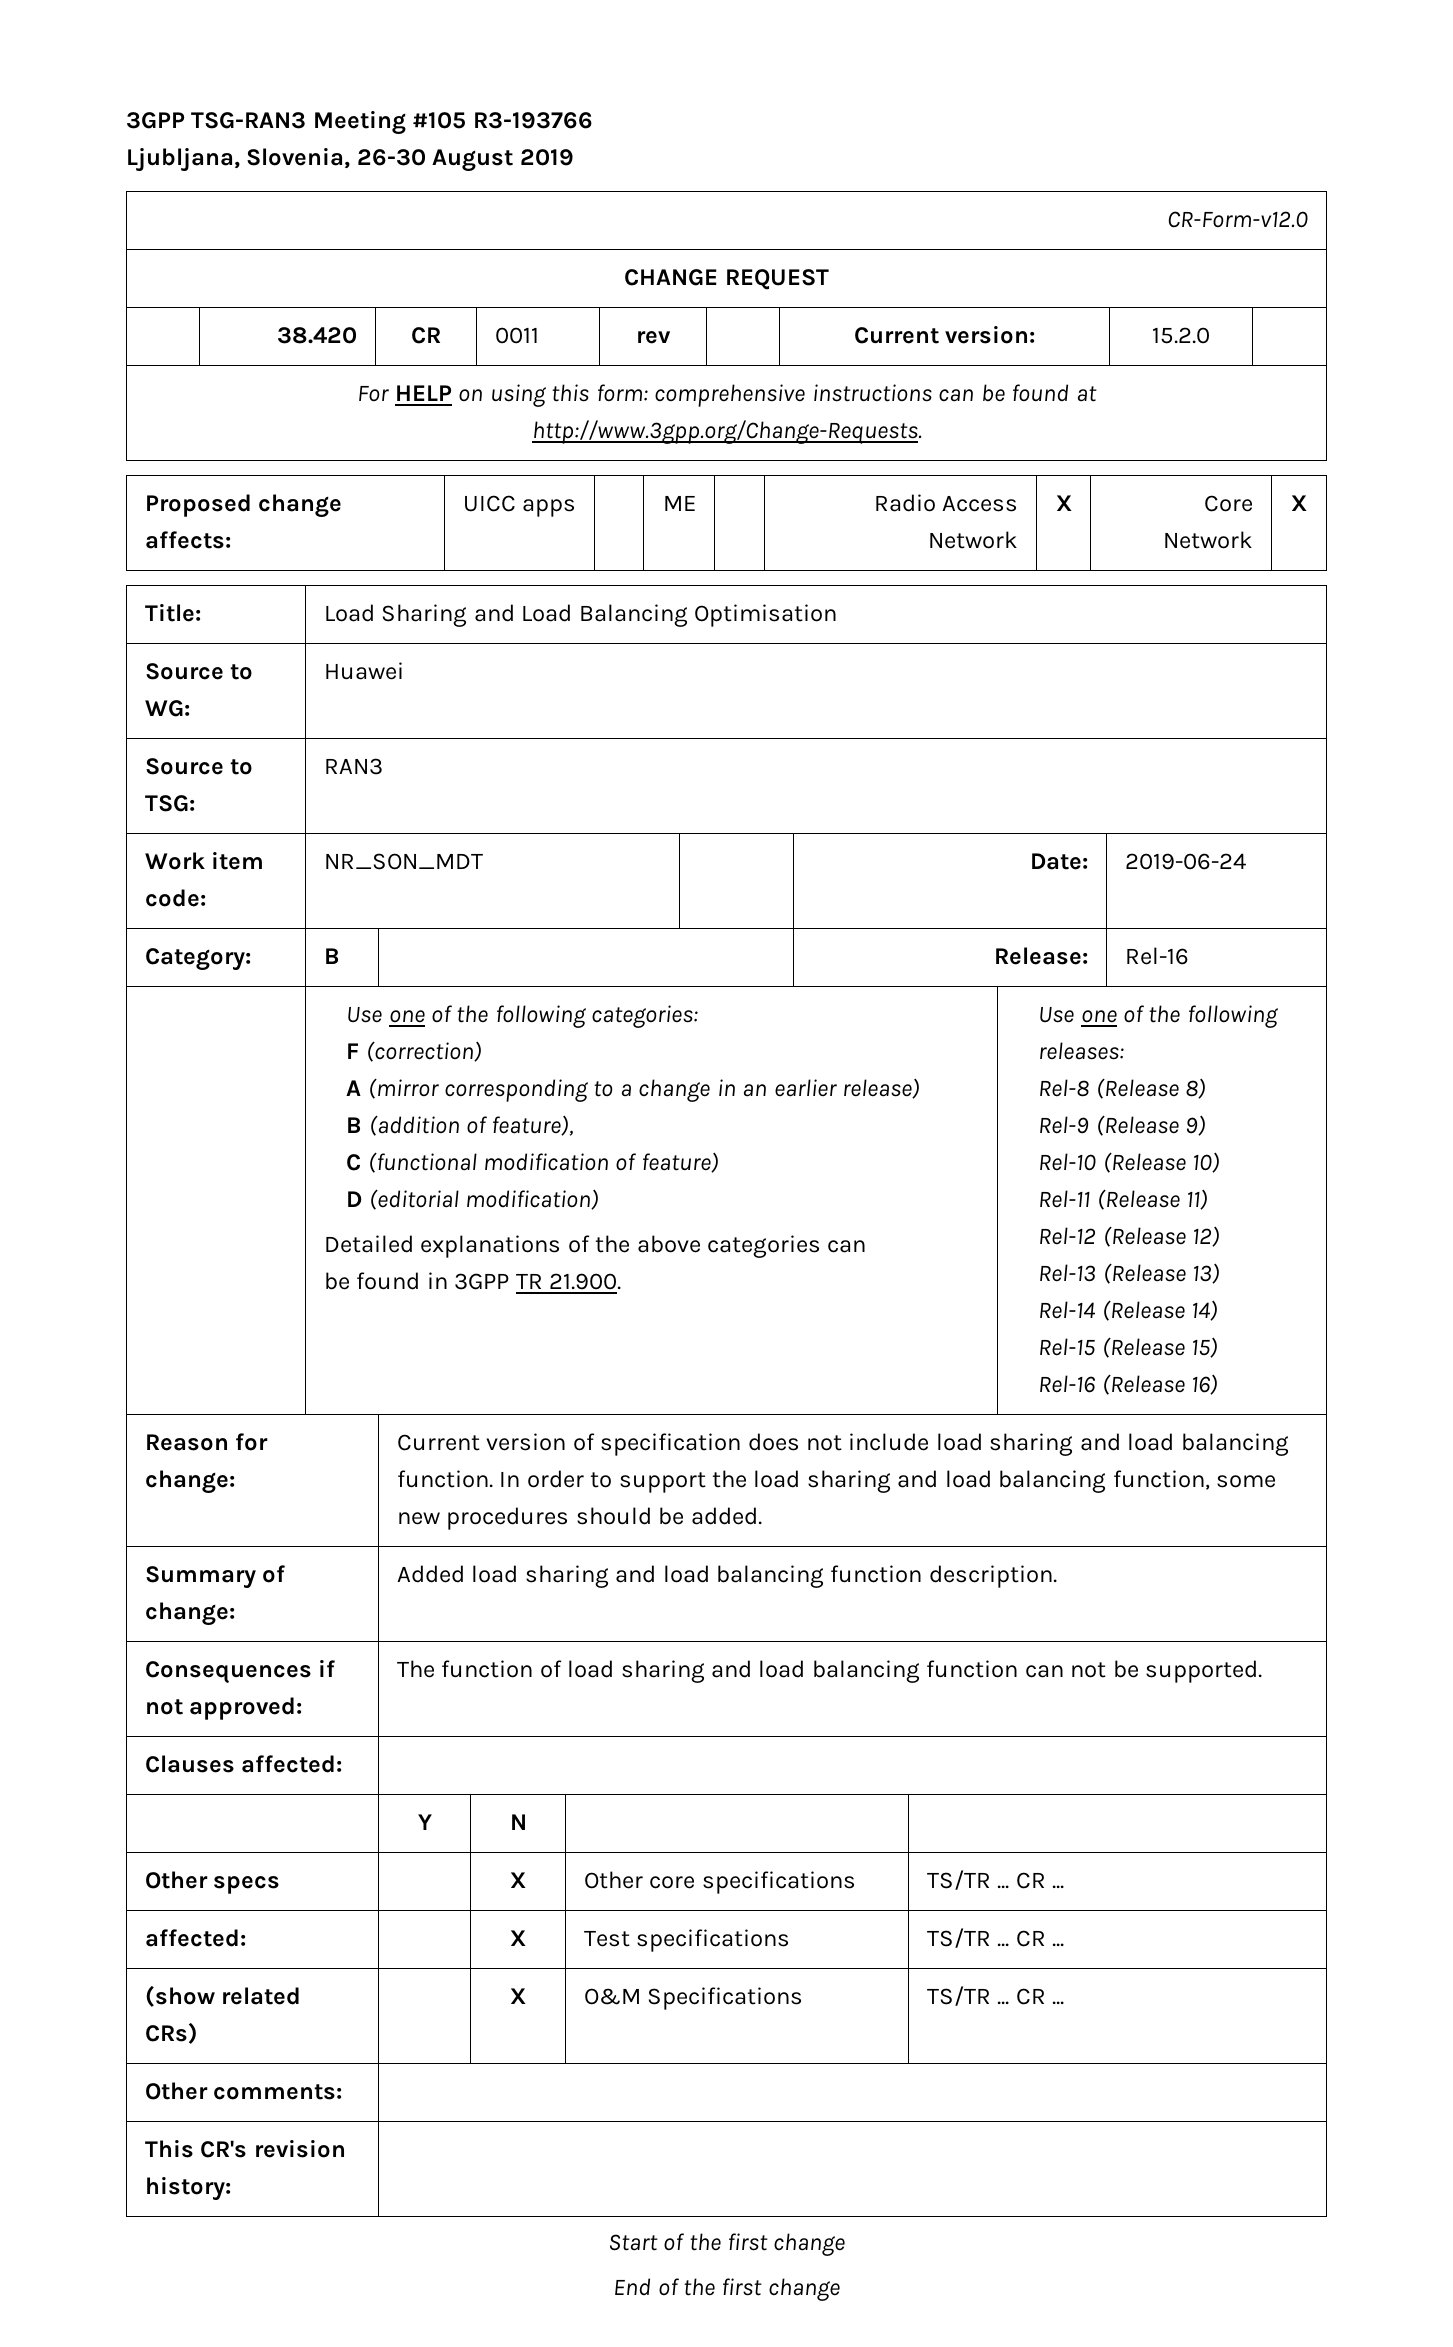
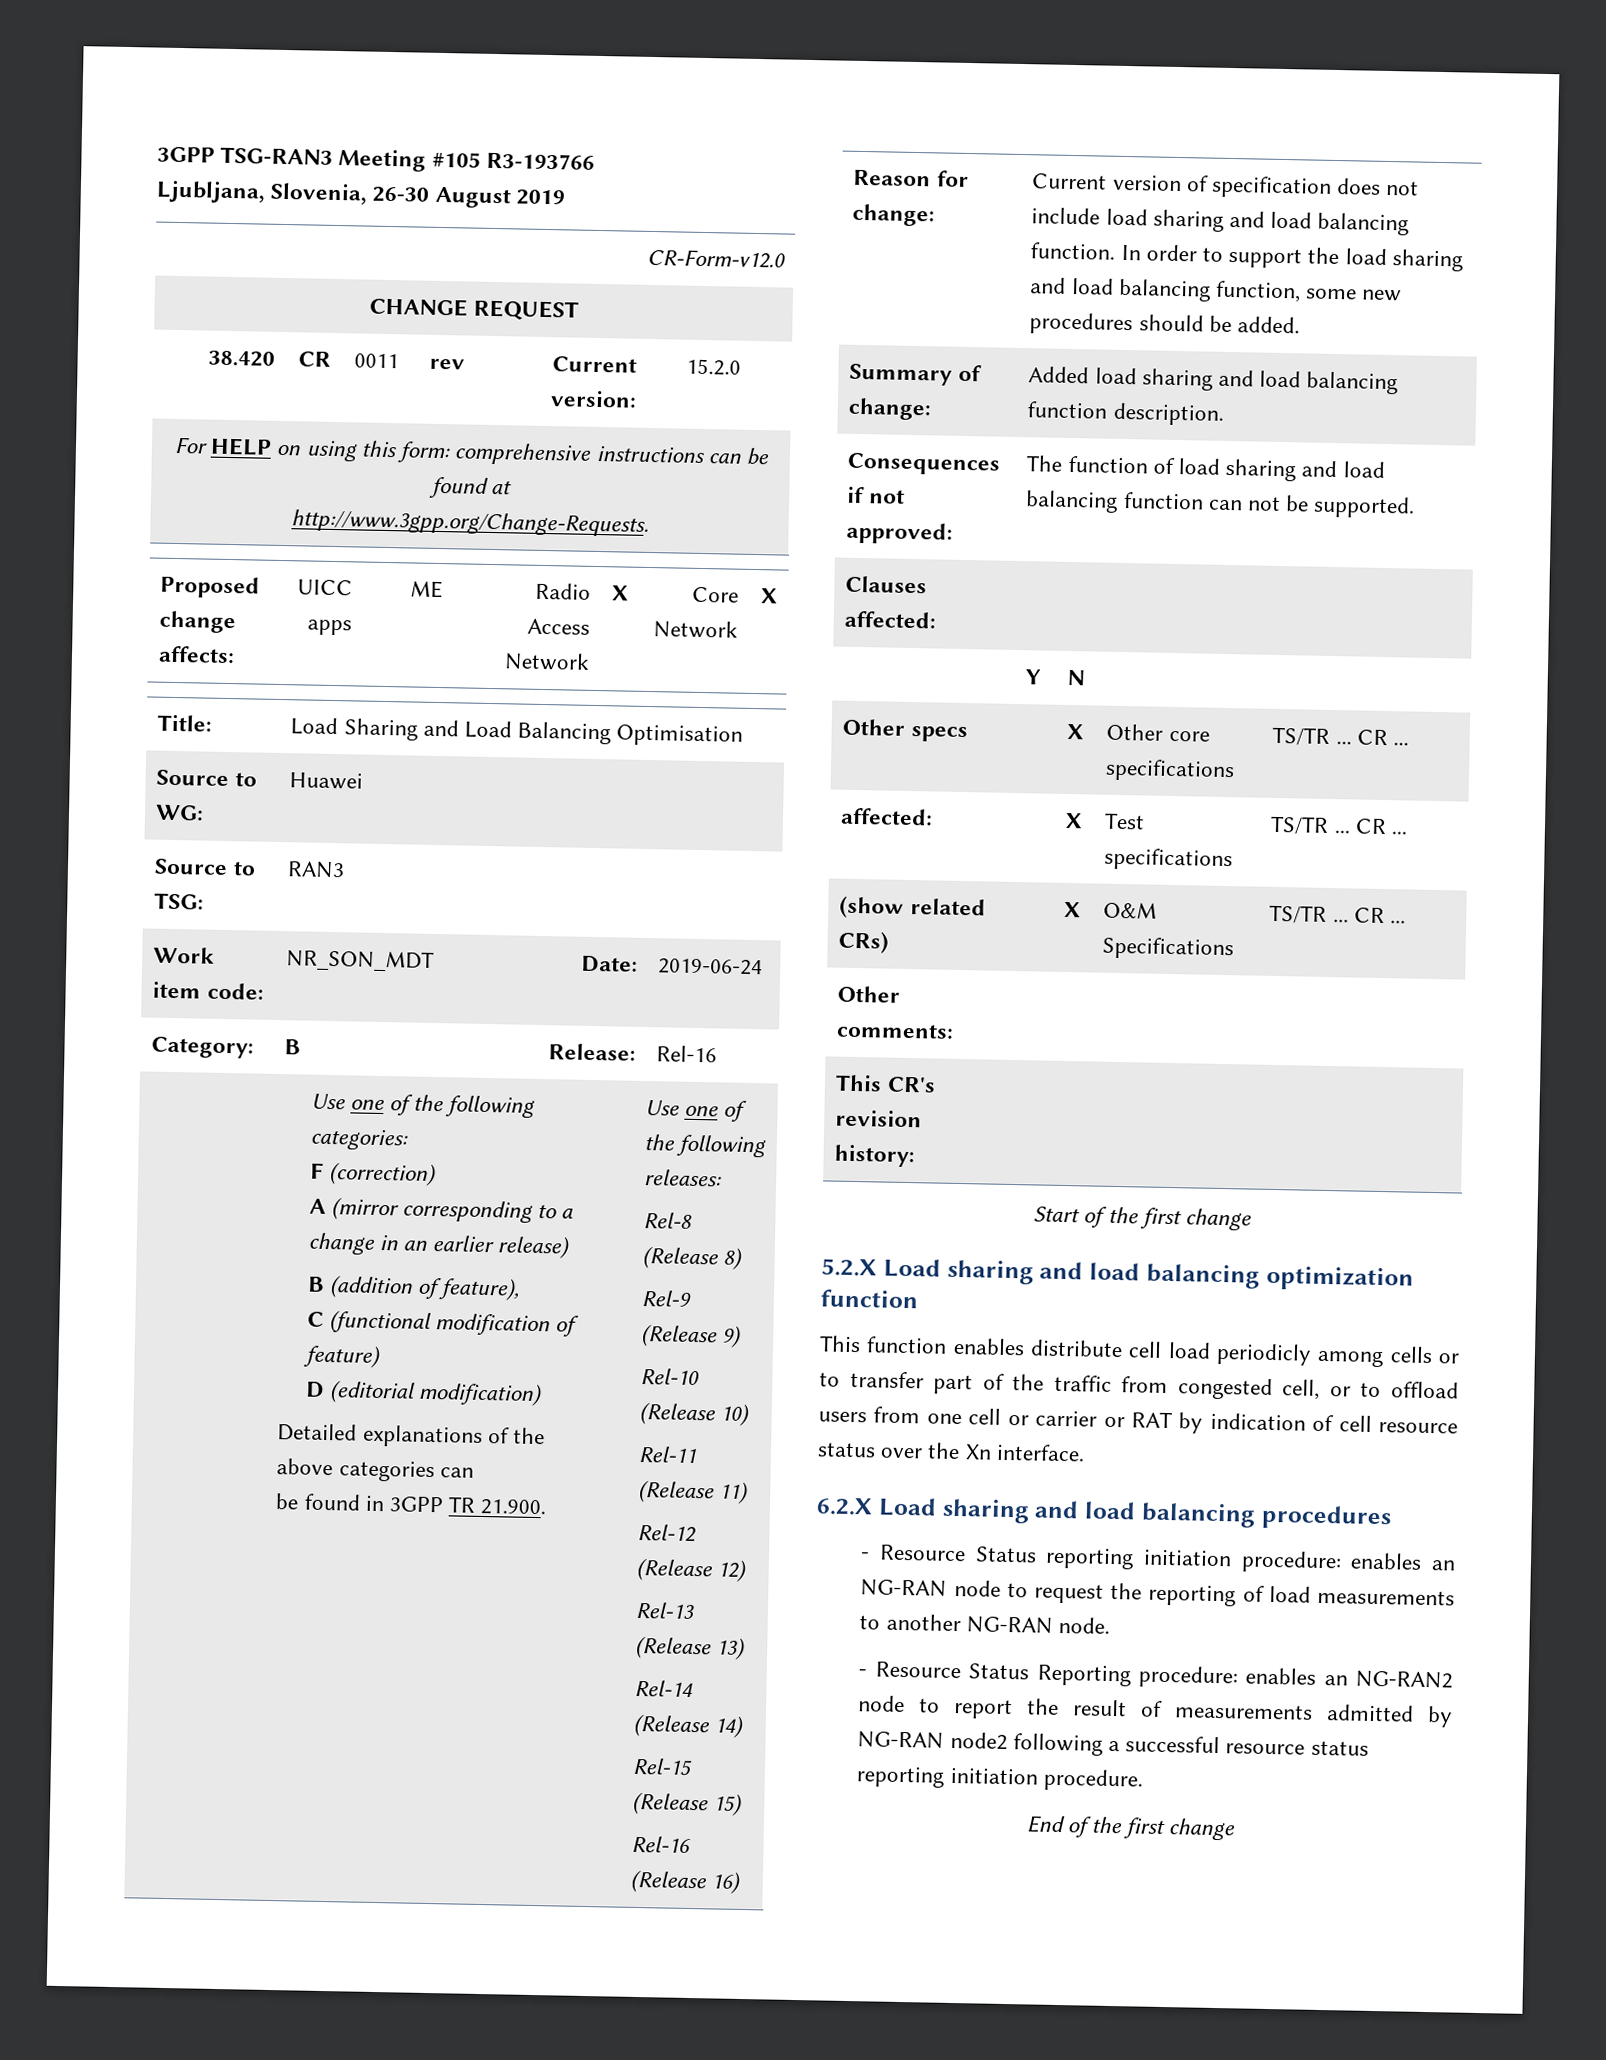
(846, 2244) none -> [821,1258,1414,1292] [820,1289,919,1309] [819,1335,1459,1368] [819,1370,1459,1400] [818,1406,1458,1434] [817,1442,1085,1462] [816,1497,1392,1531] [860,1544,1456,1574] [860,1579,1455,1607] [859,1613,1111,1634] [858,1661,1453,1689] [858,1695,1453,1728] [857,1731,1369,1756] [856,1766,1143,1792] // 5.2.X Load sharing and load balancing optimization function // This function enables distribute cell load periodicly among cells or to transfer part of the traffic from congested cell, or to offload users from one cell or carrier or RAT by indication of cell resource status over the Xn interface. // 6.2.X Load sharing and load balancing procedures // - Resource Status reporting initiation procedure: enables an NG-RAN node to request the reporting of load measurements to another NG-RAN node. // - Resource Status Reporting procedure: enables an NG-RAN2 node to report the result of measurements admitted by NG-RAN node2 following a successful resource status reporting initiation procedure.

